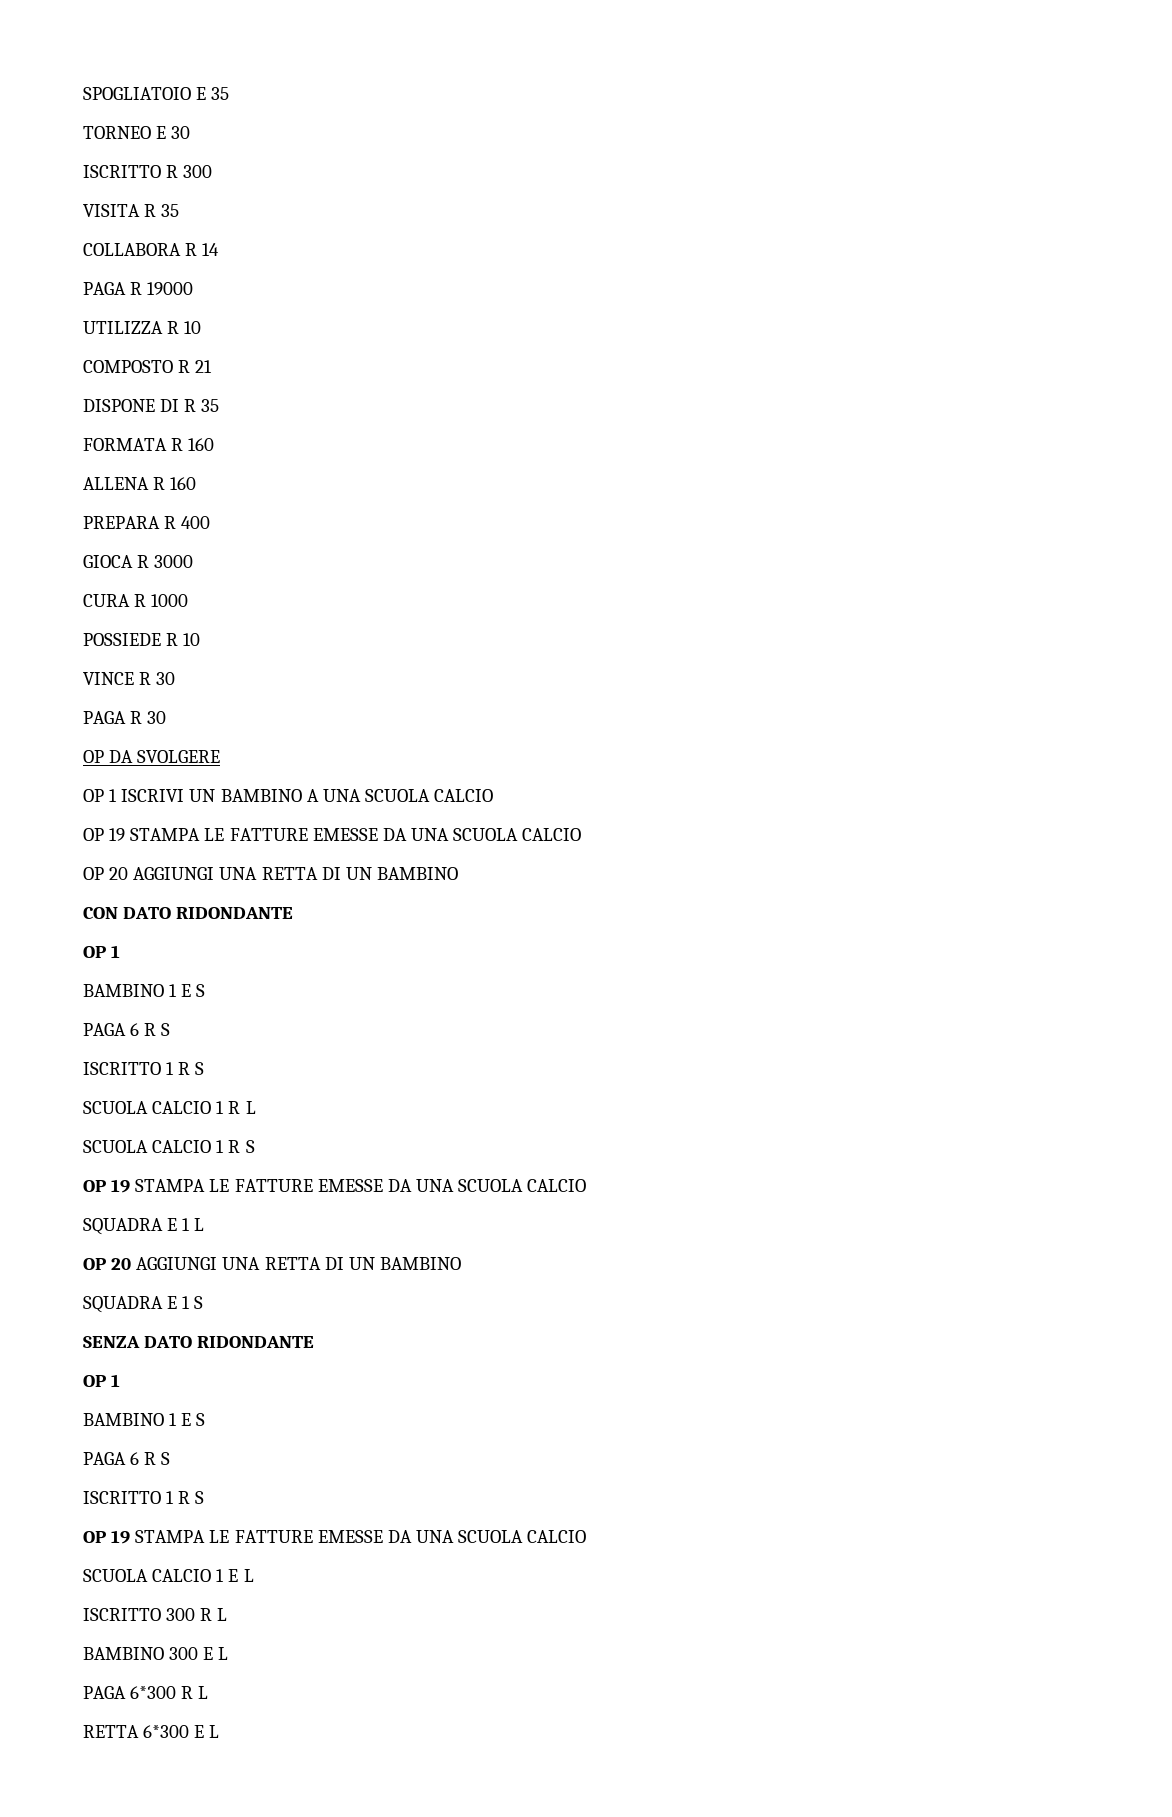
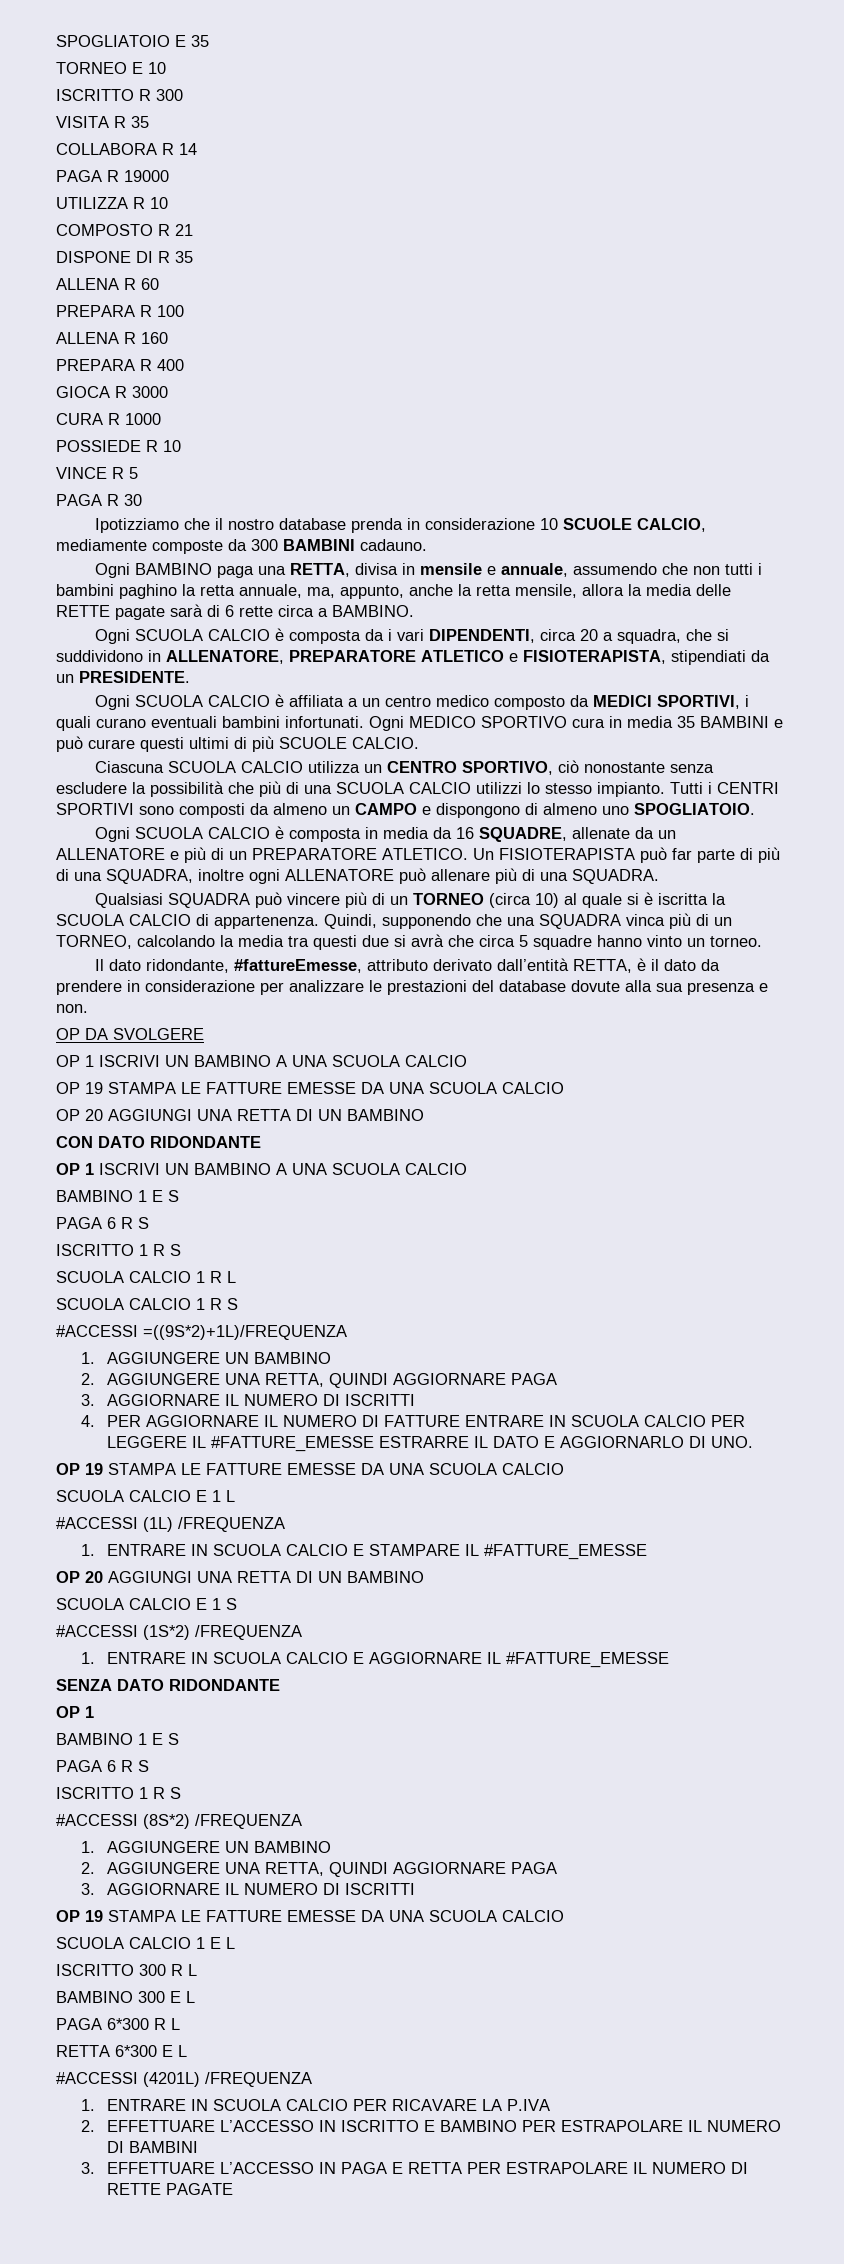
[171,126,191,139] 30 -> [148,62,166,74] 10
[83,438,215,451] FORMATA R 160 -> [56,278,159,290] [56,305,184,317] ALLENA R 60 // PREPARA R 100
[156,672,176,685] 30 -> [129,467,138,479] 5
(167, 717) none -> [95,518,707,533] [56,539,427,554] [95,563,763,578] [56,584,731,599] [56,604,414,620] [95,628,730,644] [56,650,770,665] [56,671,190,683] [95,694,750,710] [56,716,783,731] [56,736,419,752] [95,760,715,775] [56,781,779,797] [56,803,755,818] [95,826,677,842] [56,847,780,863] [56,868,659,884] [95,892,727,908] [56,913,732,929] [56,934,762,950] [95,958,721,973] [56,980,768,995] [56,1004,88,1013] // Ipotizziamo che il nostro database prenda in considerazione 10 SCUOLE CALCIO, mediamente composte da 300 BAMBINI cadauno. // Ogni BAMBINO paga una RETTA, divisa in mensile e annuale, assumendo che non tutti i bambini paghino la retta annuale, ma, appunto, anche la retta mensile, allora la media delle RETTE pagate sarà di 6 rette circa a BAMBINO. // Ogni SCUOLA CALCIO è composta da i vari DIPENDENTI, circa 20 a squadra, che si suddividono in ALLENATORE, PREPARATORE ATLETICO e FISIOTERAPISTA, stipendiati da un PRESIDENTE. // Ogni SCUOLA CALCIO è affiliata a un centro medico composto da MEDICI SPORTIVI, i quali curano eventuali bambini infortunati. Ogni MEDICO SPORTIVO cura in media 35 BAMBINI e può curare questi ultimi di più SCUOLE CALCIO. // Ciascuna SCUOLA CALCIO utilizza un CENTRO SPORTIVO, ciò nonostante senza escludere la possibilità che più di una SCUOLA CALCIO utilizzi lo stesso impianto. Tutti i CENTRI SPORTIVI sono composti da almeno un CAMPO e dispongono di almeno uno SPOGLIATOIO. // Ogni SCUOLA CALCIO è composta in media da 16 SQUADRE, allenate da un ALLENATORE e più di un PREPARATORE ATLETICO. Un FISIOTERAPISTA può far parte di più di una SQUADRA, inoltre ogni ALLENATORE può allenare più di una SQUADRA. // Qualsiasi SQUADRA può vincere più di un TORNEO (circa 10) al quale si è iscritta la SCUOLA CALCIO di appartenenza. Quindi, supponendo che una SQUADRA vinca più di un TORNEO, calcolando la media tra questi due si avrà che circa 5 squadre hanno vinto un torneo. // Il dato ridondante, #fattureEmesse, attributo derivato dall’entità RETTA, è il dato da prendere in considerazione per analizzare le prestazioni del database dovute alla sua presenza e non.
(121, 951) none -> [99,1163,467,1175] ISCRIVI UN BAMBINO A UNA SCUOLA CALCIO
(255, 1146) none -> [56,1325,347,1340] [81,1352,331,1364] [81,1373,557,1388] [81,1394,415,1406] [81,1415,745,1427] [106,1436,753,1452] // #ACCESSI =((9S*2)+1L)/FREQUENZA // 1. AGGIUNGERE UN BAMBINO // 2. AGGIUNGERE UNA RETTA, QUINDI AGGIORNARE PAGA // 3. AGGIORNARE IL NUMERO DI ISCRITTI // 4. PER AGGIORNARE IL NUMERO DI FATTURE ENTRARE IN SCUOLA CALCIO PER LEGGERE IL #FATTURE_EMESSE ESTRARRE IL DATO E AGGIORNARLO DI UNO.
[83,1218,163,1235] SQUADRA -> [56,1490,191,1502] SCUOLA CALCIO
[83,1257,461,1270] [83,1296,163,1313] // OP 20 AGGIUNGI UNA RETTA DI UN BAMBINO // SQUADRA -> [56,1517,285,1532] [81,1544,647,1560] [56,1571,424,1583] [56,1598,191,1610] // #ACCESSI (1L) /FREQUENZA // 1. ENTRARE IN SCUOLA CALCIO E STAMPARE IL #FATTURE_EMESSE // OP 20 AGGIUNGI UNA RETTA DI UN BAMBINO // SCUOLA CALCIO
(204, 1302) none -> [56,1625,302,1640] [81,1652,669,1668] // #ACCESSI (1S*2) /FREQUENZA // 1. ENTRARE IN SCUOLA CALCIO E AGGIORNARE IL #FATTURE_EMESSE
(205, 1497) none -> [56,1814,302,1829] [81,1841,331,1853] [81,1862,557,1877] [81,1883,415,1895] // #ACCESSI (8S*2) /FREQUENZA // 1. AGGIUNGERE UN BAMBINO // 2. AGGIUNGERE UNA RETTA, QUINDI AGGIORNARE PAGA // 3. AGGIORNARE IL NUMERO DI ISCRITTI
(220, 1731) none -> [56,2072,312,2087] [81,2099,550,2111] [81,2120,781,2132] [106,2141,198,2153] [81,2162,748,2174] [106,2183,233,2195] // #ACCESSI (4201L) /FREQUENZA // 1. ENTRARE IN SCUOLA CALCIO PER RICAVARE LA P.IVA // 2. EFFETTUARE L’ACCESSO IN ISCRITTO E BAMBINO PER ESTRAPOLARE IL NUMERO DI BAMBINI // 3. EFFETTUARE L’ACCESSO IN PAGA E RETTA PER ESTRAPOLARE IL NUMERO DI RETTE PAGATE

